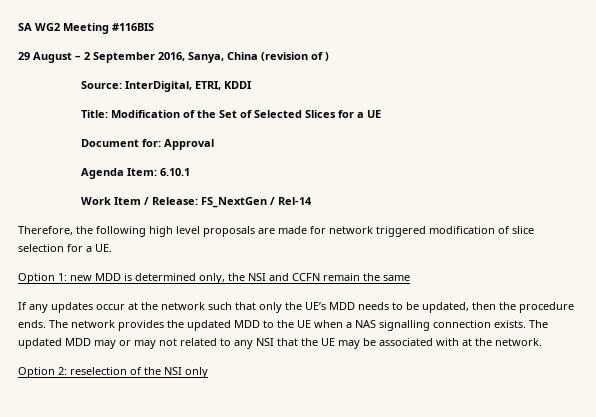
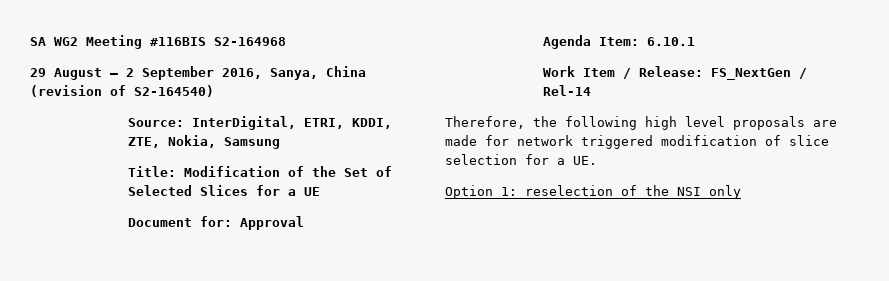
(154, 27) none -> [214,37,286,46] S2-164968
[325,52,329,61] ) -> [134,85,214,97] S2-164540)
[224,81,252,89] KDDI -> [351,118,392,129] [127,135,280,149] KDDI, ZTE, Nokia, Samsung
[70,273,410,284] [18,302,574,313] [18,320,548,331] [18,338,542,349] [18,367,67,378] new MDD is determined only, the NSI and CCFN remain the same // If any updates occur at the network such that only the UE’s MDD needs to be updated, then the procedure ends. The network provides the updated MDD to the UE when a NAS signalling connection exists. The updated MDD may or may not related to any NSI that the UE may be associated with at the network. // Option 2: -> (517, 191) none

